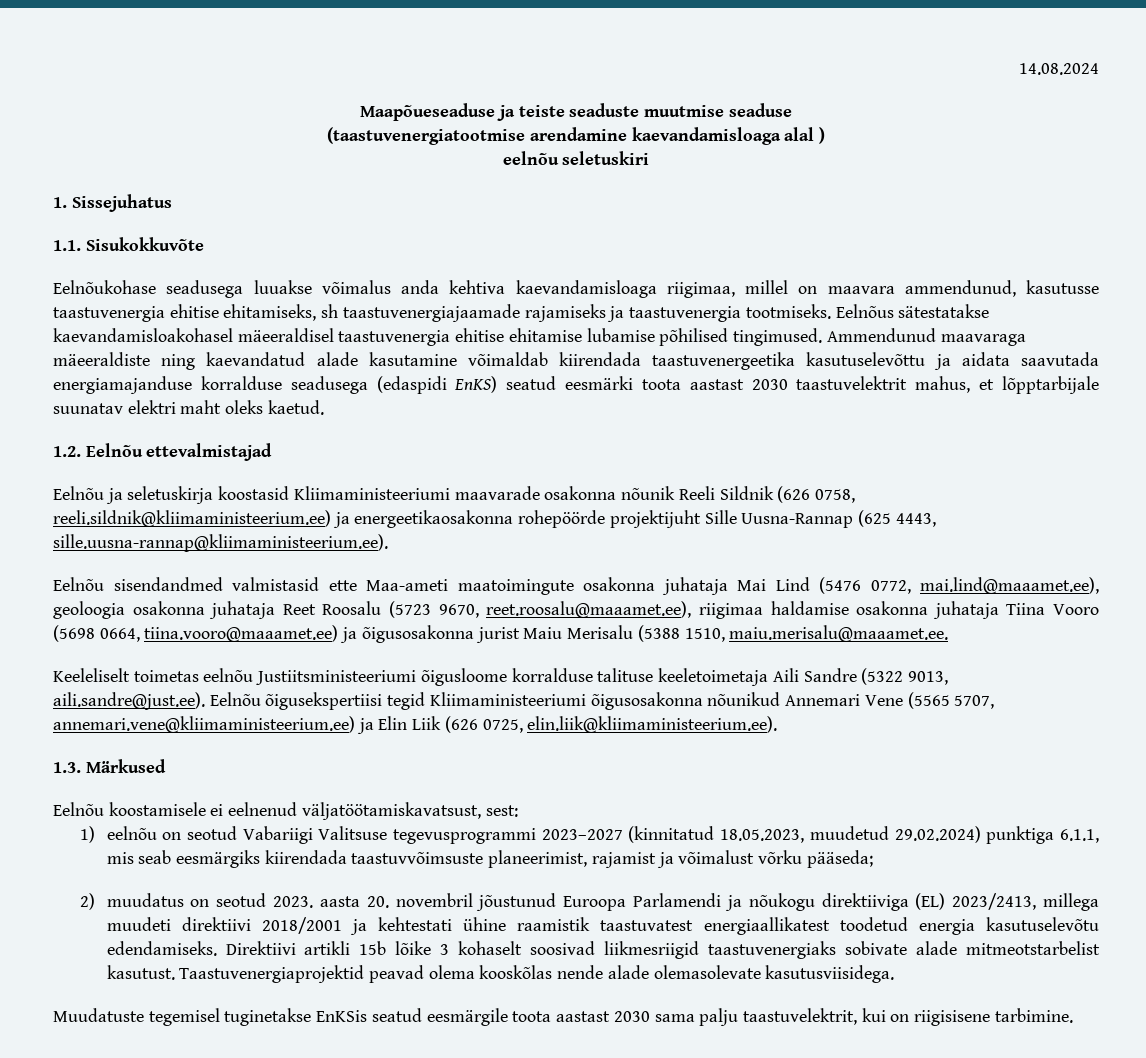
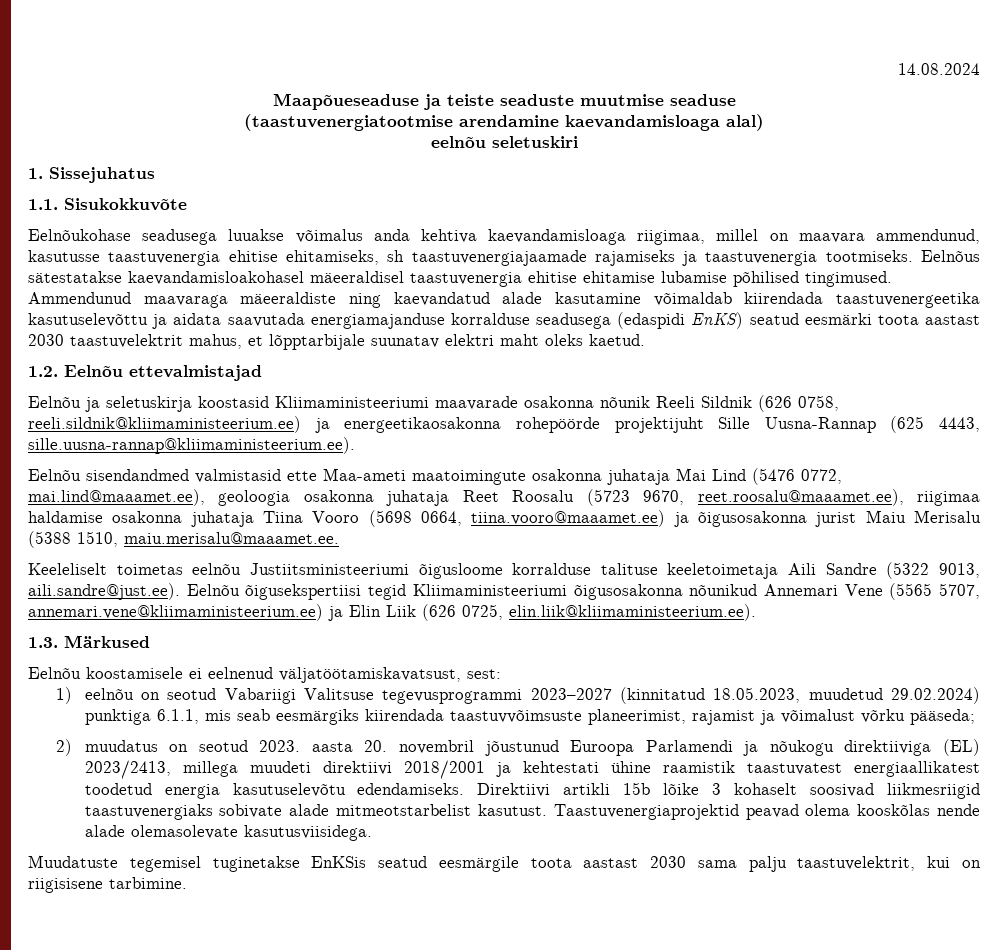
[784,127,825,144] alal ) -> [726,114,764,131] alal)

